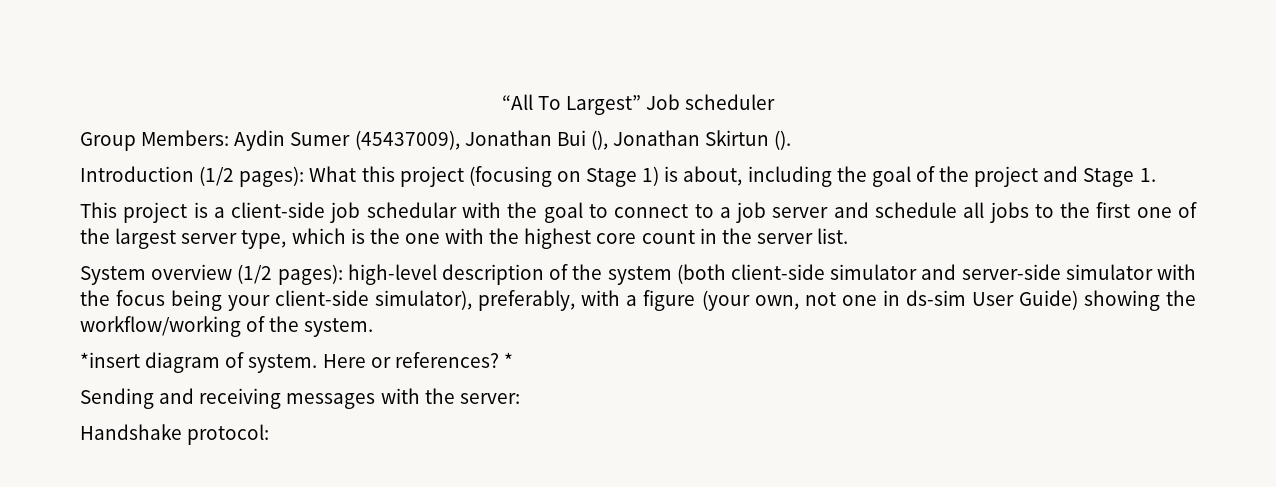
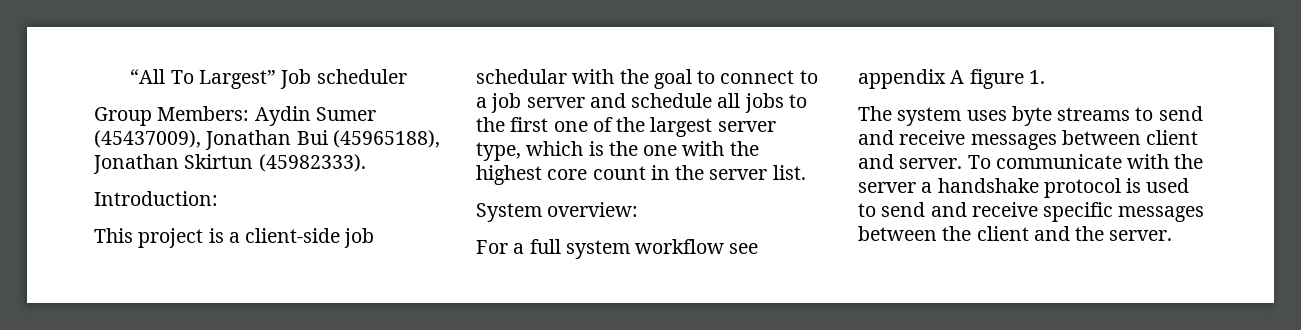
[590,130,608,150] (), -> [332,130,440,148] (45965188),
[774,130,792,150] [80,166,1156,187] (). // Introduction (1/2 pages): What this project (focusing on Stage 1) is about, including the goal of the project and Stage 1. -> [258,154,366,172] [94,191,218,206] (45982333). // Introduction:
[151,264,1197,285] [80,290,1197,311] [80,316,374,337] [80,352,513,373] [80,388,520,409] [80,424,270,445] overview (1/2 pages): high-level description of the system (both client-side simulator and server-side simulator with the focus being your client-side simulator), preferably, with a figure (your own, not one in ds-sim User Guide) showing the workflow/working of the system. // *insert diagram of system. Here or references? * // Sending and receiving messages with the server: // Handshake protocol: -> [547,202,639,217] [476,239,759,259] [858,69,1045,89] [858,106,1203,126] [858,130,1199,150] [858,154,1204,169] [858,178,1190,198] [858,202,1205,222] [858,226,1173,241] overview: // For a full system workflow see appendix A figure 1. // The system uses byte streams to send and receive messages between client and server. To communicate with the server a handshake protocol is used to send and receive specific messages between the client and the server.

